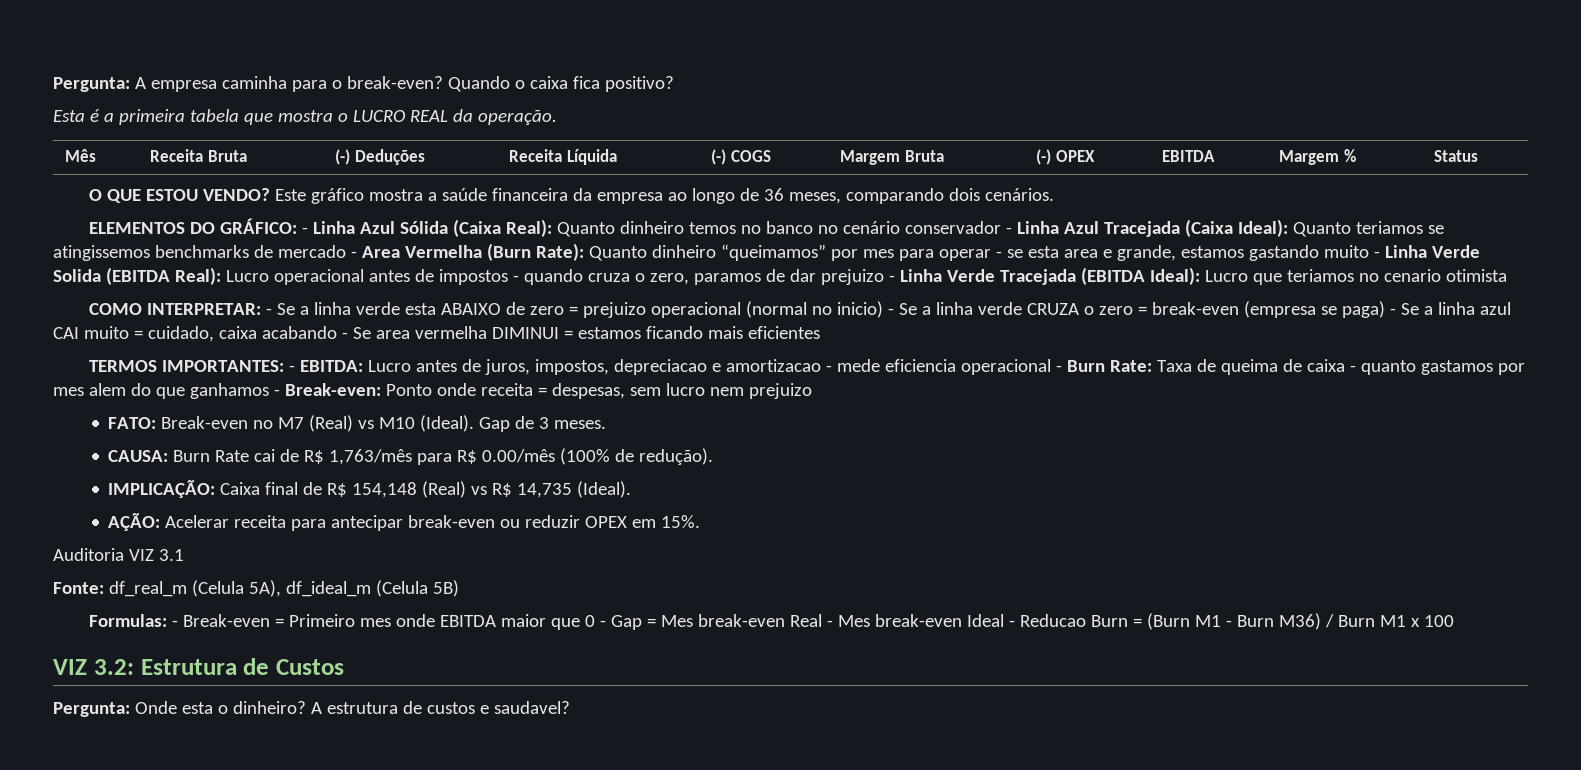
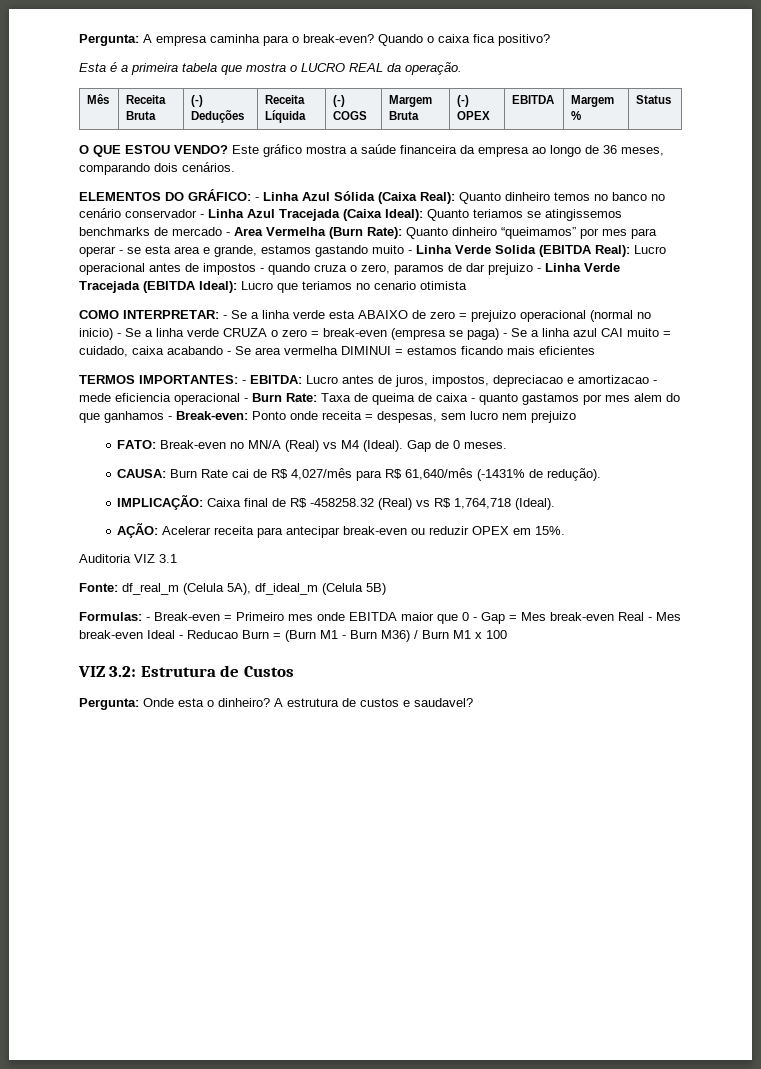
[278,415,416,432] M7 (Real) vs M10 -> [248,440,360,452] MN/A (Real) vs M4
[539,417,550,429] 3 -> [453,440,461,449] 0
[329,449,413,465] 1,763/mês -> [291,468,353,480] 4,027/mês
[482,448,611,465] 0.00/mês (100% -> [405,468,526,481] 61,640/mês (-1431%
[352,482,418,498] 154,148 -> [310,498,375,507] -458258.32
[517,483,573,498] 14,735 -> [454,498,512,509] 1,764,718

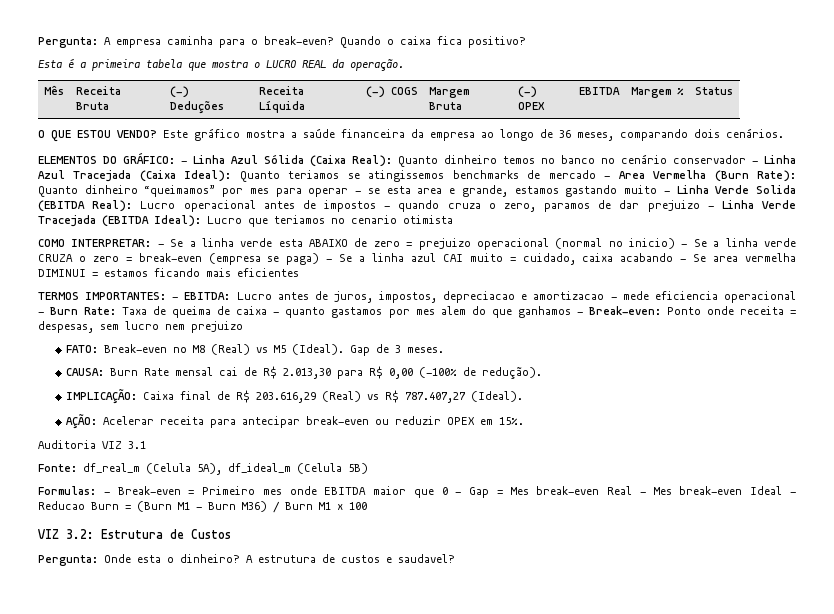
[248,440,360,452] MN/A (Real) vs M4 -> [192,344,286,355] M8 (Real) vs M5
[453,440,461,449] 0 -> [394,345,401,353] 3
(229, 473) none -> [174,367,213,376] mensal
[291,468,353,480] 4,027/mês -> [282,368,331,379] 2.013,30
[405,468,526,481] 61,640/mês (-1431% -> [388,367,457,379] 0,00 (-100%
[310,498,375,507] -458258.32 -> [255,392,316,403] 203.616,29
[454,498,512,509] 1,764,718 -> [404,392,466,403] 787.407,27

